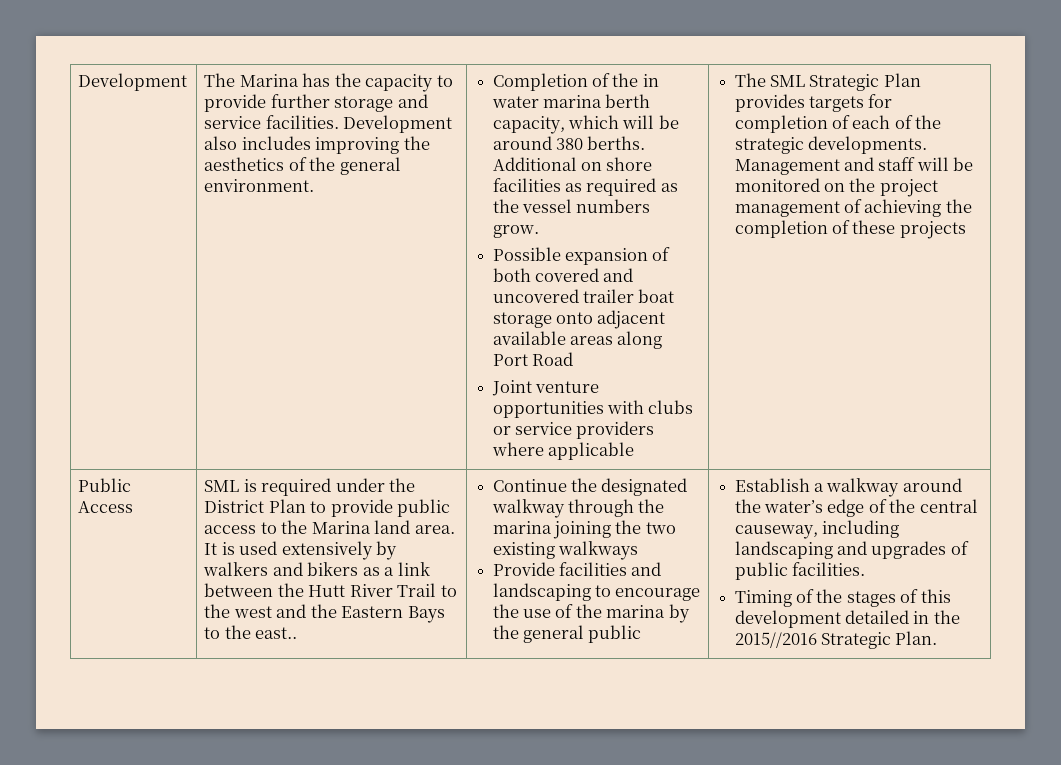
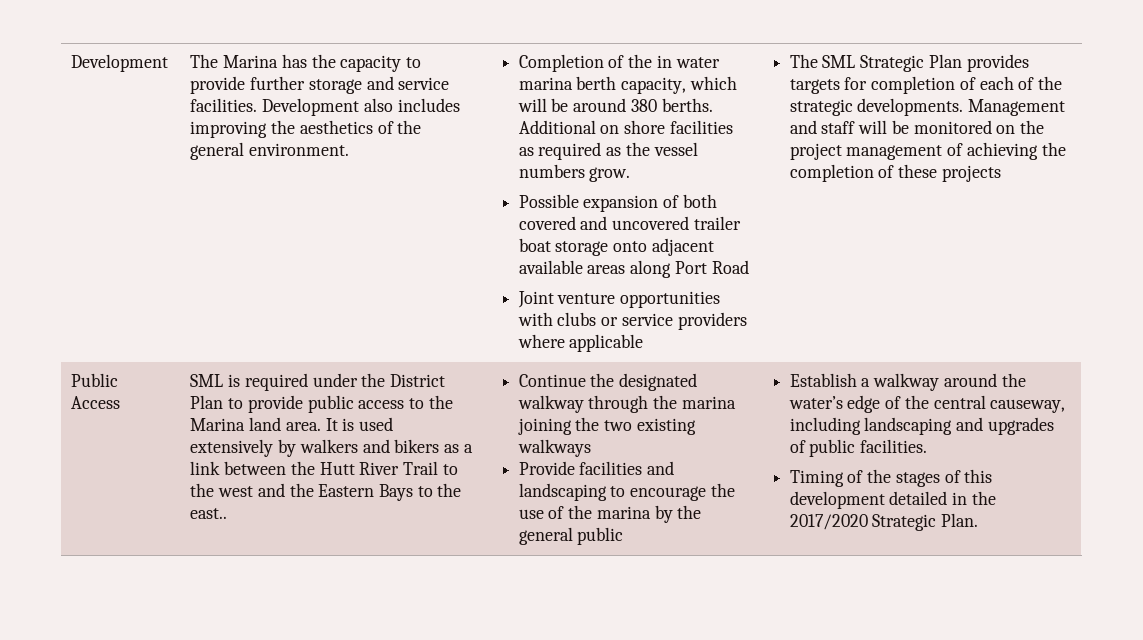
[734,632,817,648] 2015//2016 -> [789,514,868,530] 2017/2020

